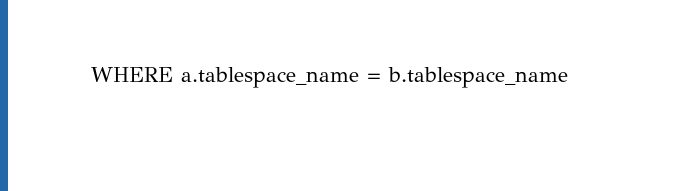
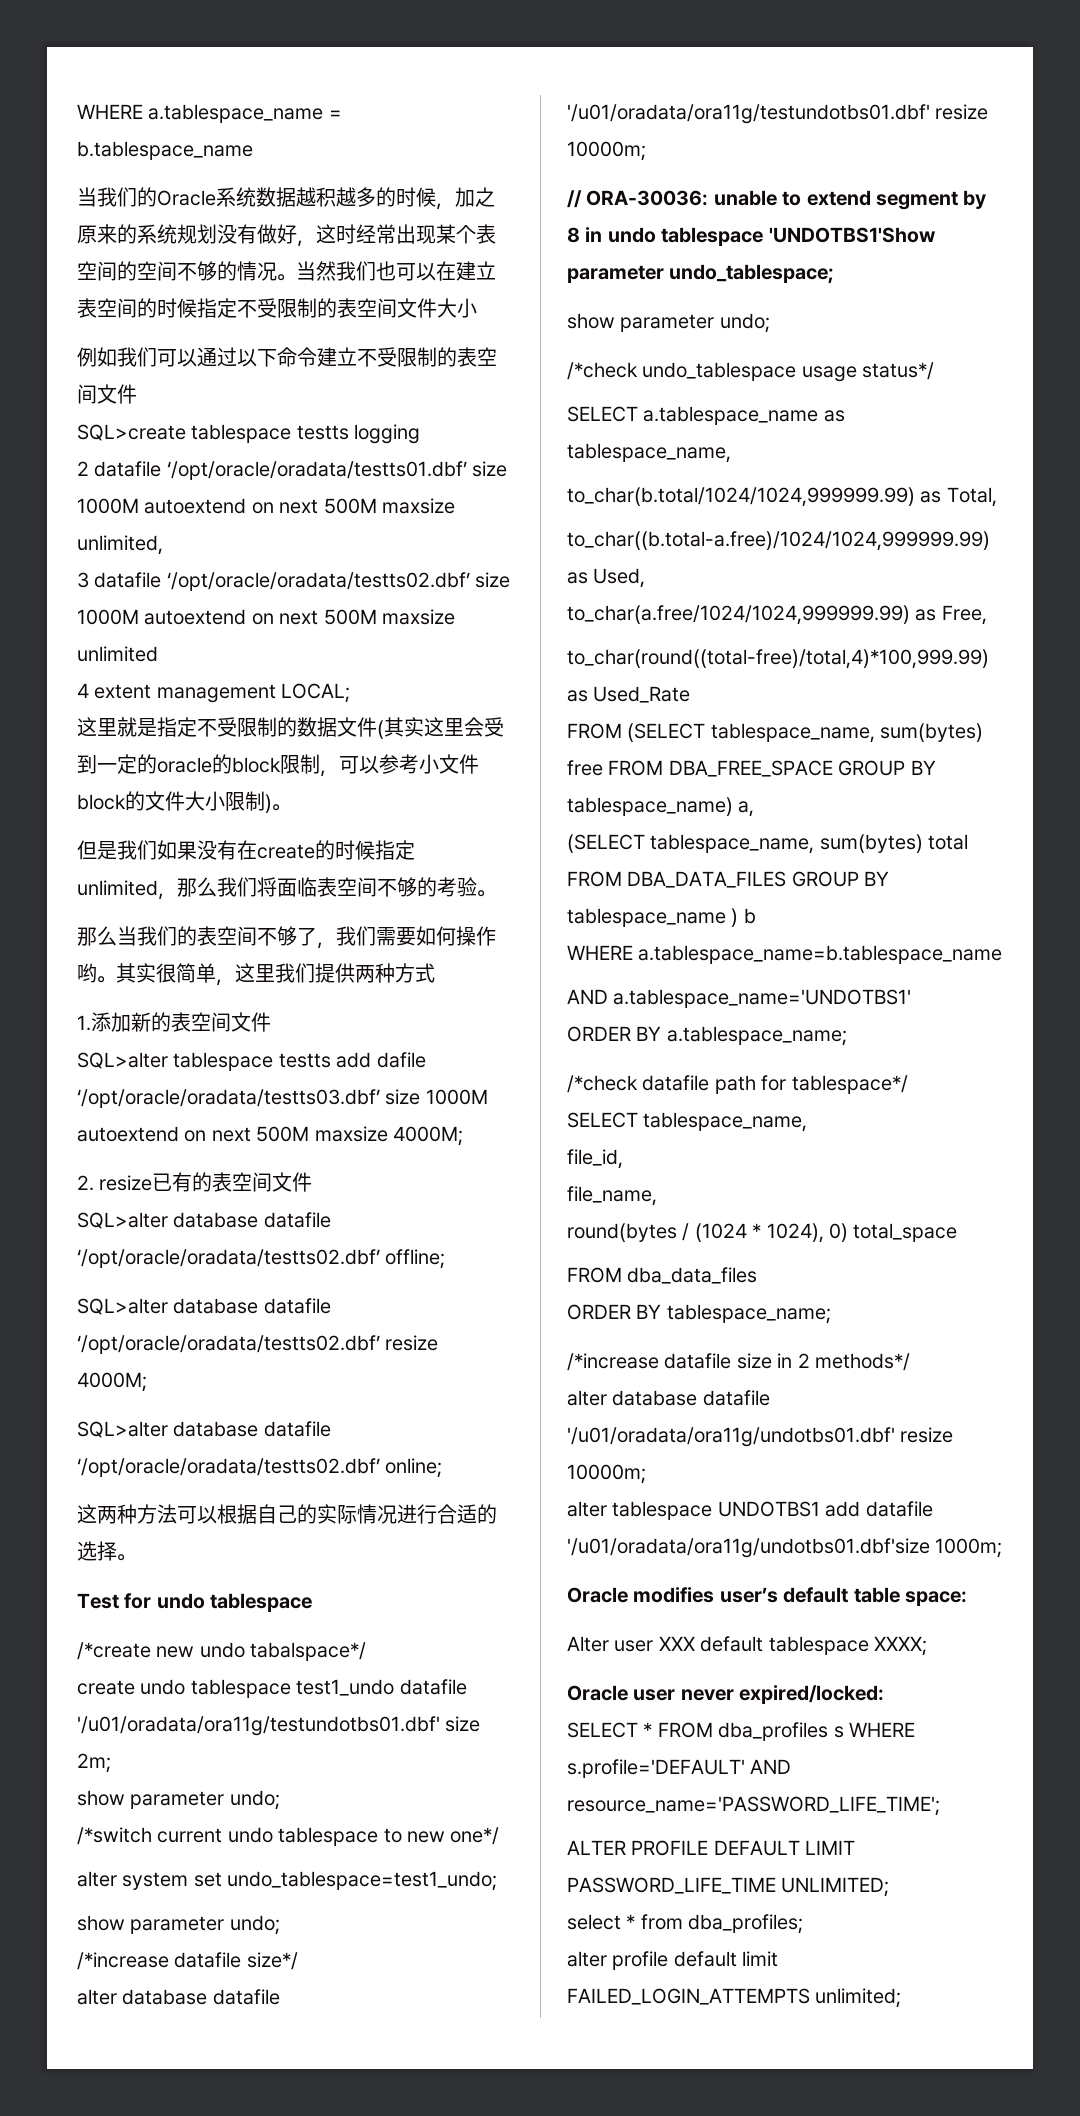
(568, 77) none -> [77,187,495,210] [77,224,496,247] [77,261,496,281] [77,298,477,318] [77,347,497,367] [77,384,137,404] [77,424,421,444] [77,461,508,480] [77,498,455,514] [77,535,163,555] [77,572,511,591] [77,609,455,625] [77,646,158,662] [77,683,351,703] [77,717,504,739] [77,754,479,777] [77,791,291,813] [77,840,415,860] [77,877,496,900] [77,926,496,949] [77,963,435,986] [77,1012,271,1032] [77,1052,426,1071] [77,1089,488,1108] [77,1126,463,1146] [77,1172,313,1192] [77,1212,331,1229] [77,1249,446,1269] [77,1298,331,1315] [77,1335,439,1354] [77,1372,147,1392] [77,1421,331,1438] [77,1458,443,1478] [77,1504,497,1524] [77,1541,136,1561] [77,1593,313,1612] [77,1642,367,1661] [77,1679,467,1698] [77,1716,481,1736] [77,1753,111,1773] [77,1790,280,1810] [77,1827,500,1846] [77,1871,498,1891] [77,1915,280,1935] [77,1952,298,1970] [77,1989,280,2005] [567,104,989,124] [567,141,646,161] [567,190,987,210] [567,227,936,246] [567,264,835,284] [567,313,770,333] [567,362,935,382] [567,406,845,425] [567,443,731,463] [567,487,997,507] [567,531,990,551] [567,568,646,588] [567,605,987,625] [567,649,989,669] [567,686,691,703] [567,723,984,743] [567,760,936,777] [567,797,755,817] [567,834,969,854] [567,871,890,888] [567,908,756,927] [567,945,1003,964] [567,989,912,1008] [567,1026,847,1046] [567,1075,908,1094] [567,1112,808,1132] [567,1149,623,1169] [567,1186,657,1206] [567,1223,958,1243] [567,1267,758,1284] [567,1304,831,1324] [567,1353,910,1371] [567,1390,770,1406] [567,1427,954,1447] [567,1464,646,1484] [567,1501,933,1520] [567,1538,1003,1558] [567,1587,967,1606] [567,1636,927,1656] [567,1685,885,1704] [567,1722,915,1741] [567,1759,792,1778] [567,1796,940,1816] [567,1840,856,1856] [567,1877,890,1897] [567,1914,804,1934] [567,1951,779,1970] [567,1988,902,2008] // 当我们的Oracle系统数据越积越多的时候，加之原来的系统规划没有做好，这时经常出现某个表空间的空间不够的情况。当然我们也可以在建立表空间的时候指定不受限制的表空间文件大小 // 例如我们可以通过以下命令建立不受限制的表空间文件 // SQL>create tablespace testts logging // 2 datafile ‘/opt/oracle/oradata/testts01.dbf’ size 1000M autoextend on next 500M maxsize unlimited, // 3 datafile ‘/opt/oracle/oradata/testts02.dbf’ size 1000M autoextend on next 500M maxsize unlimited // 4 extent management LOCAL; // 这里就是指定不受限制的数据文件(其实这里会受到一定的oracle的block限制，可以参考小文件block的文件大小限制)。 // 但是我们如果没有在create的时候指定unlimited，那么我们将面临表空间不够的考验。 // 那么当我们的表空间不够了，我们需要如何操作哟。其实很简单，这里我们提供两种方式 // 1.添加新的表空间文件 // SQL>alter tablespace testts add dafile ‘/opt/oracle/oradata/testts03.dbf’ size 1000M autoextend on next 500M maxsize 4000M; // 2. resize已有的表空间文件 // SQL>alter database datafile ‘/opt/oracle/oradata/testts02.dbf’ offline; // SQL>alter database datafile ‘/opt/oracle/oradata/testts02.dbf’ resize 4000M; // SQL>alter database datafile ‘/opt/oracle/oradata/testts02.dbf’ online; // 这两种方法可以根据自己的实际情况进行合适的选择。 // Test for undo tablespace // /*create new undo tabalspace*/ // create undo tablespace test1_undo datafile '/u01/oradata/ora11g/testundotbs01.dbf' size 2m; // show parameter undo; // /*switch current undo tablespace to new one*/ // alter system set undo_tablespace=test1_undo; // show parameter undo; // /*increase datafile size*/ // alter database datafile '/u01/oradata/ora11g/testundotbs01.dbf' resize 10000m; // // ORA-30036: unable to extend segment by 8 in undo tablespace 'UNDOTBS1'Show parameter undo_tablespace; // show parameter undo; // /*check undo_tablespace usage status*/ // SELECT a.tablespace_name as tablespace_name, // to_char(b.total/1024/1024,999999.99) as Total, // to_char((b.total-a.free)/1024/1024,999999.99) as Used, // to_char(a.free/1024/1024,999999.99) as Free, // to_char(round((total-free)/total,4)*100,999.99) as Used_Rate // FROM (SELECT tablespace_name, sum(bytes) free FROM DBA_FREE_SPACE GROUP BY tablespace_name) a, // (SELECT tablespace_name, sum(bytes) total FROM DBA_DATA_FILES GROUP BY tablespace_name ) b // WHERE a.tablespace_name=b.tablespace_name // AND a.tablespace_name='UNDOTBS1' // ORDER BY a.tablespace_name; // /*check datafile path for tablespace*/ // SELECT tablespace_name, // file_id, // file_name, // round(bytes / (1024 * 1024), 0) total_space // FROM dba_data_files // ORDER BY tablespace_name; // /*increase datafile size in 2 methods*/ // alter database datafile '/u01/oradata/ora11g/undotbs01.dbf' resize 10000m; // alter tablespace UNDOTBS1 add datafile '/u01/oradata/ora11g/undotbs01.dbf'size 1000m; // Oracle modifies user’s default table space: // Alter user XXX default tablespace XXXX; // Oracle user never expired/locked: // SELECT * FROM dba_profiles s WHERE s.profile='DEFAULT' AND resource_name='PASSWORD_LIFE_TIME'; // ALTER PROFILE DEFAULT LIMIT PASSWORD_LIFE_TIME UNLIMITED; // select * from dba_profiles; // alter profile default limit FAILED_LOGIN_ATTEMPTS unlimited;

